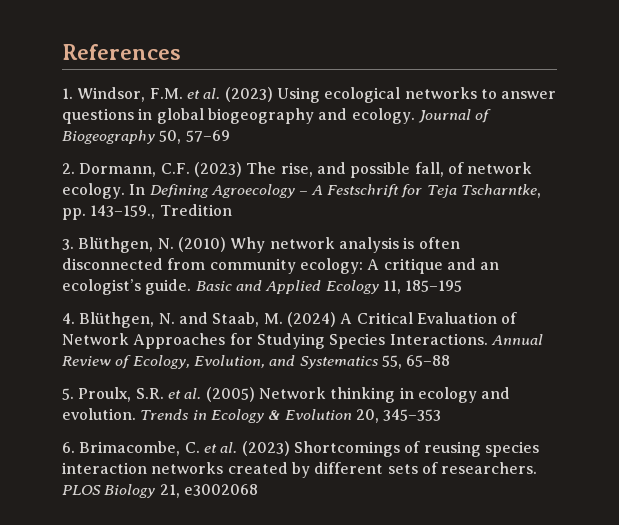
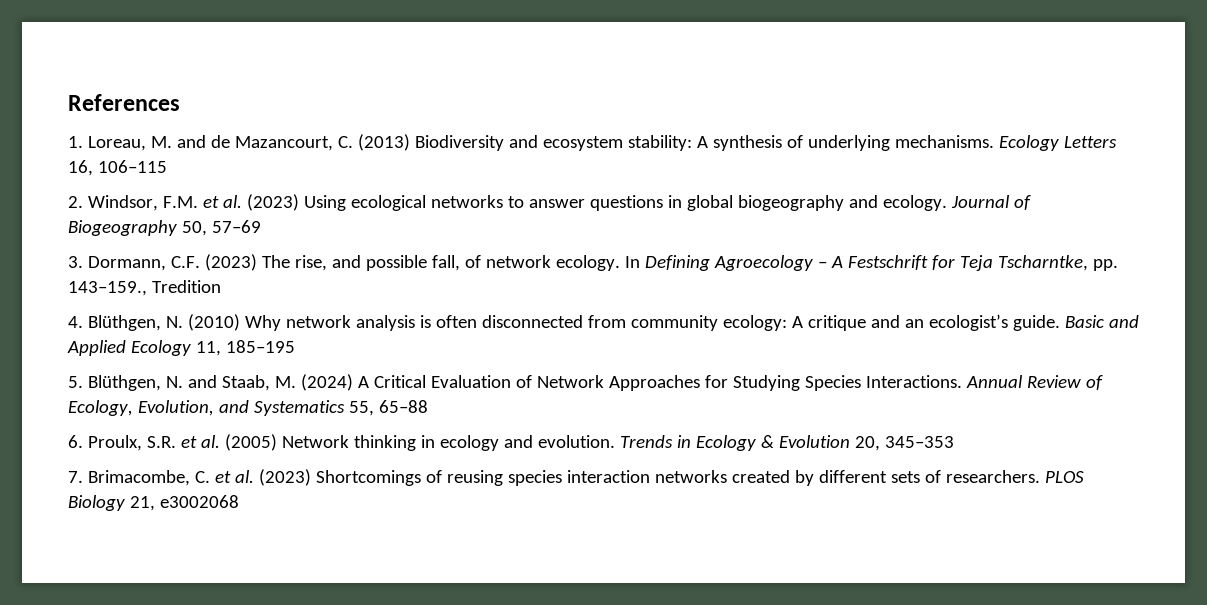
(73, 93) none -> [87,134,1117,151] [68,160,167,176] [68,196,83,208] Loreau, M. and de Mazancourt, C. (2013) Biodiversity and ecosystem stability: A synthesis of underlying mechanisms. Ecology Letters 16, 106–115 // 2.
[62,163,75,174] 2. -> [68,256,83,268] 3.
[62,239,74,250] 3. -> [68,316,83,328] 4.
[62,313,75,324] 4. -> [68,376,83,388] 5.
[62,388,74,400] 5. -> [68,435,83,448] 6.
[62,442,75,453] 6. -> [68,471,83,483] 7.

